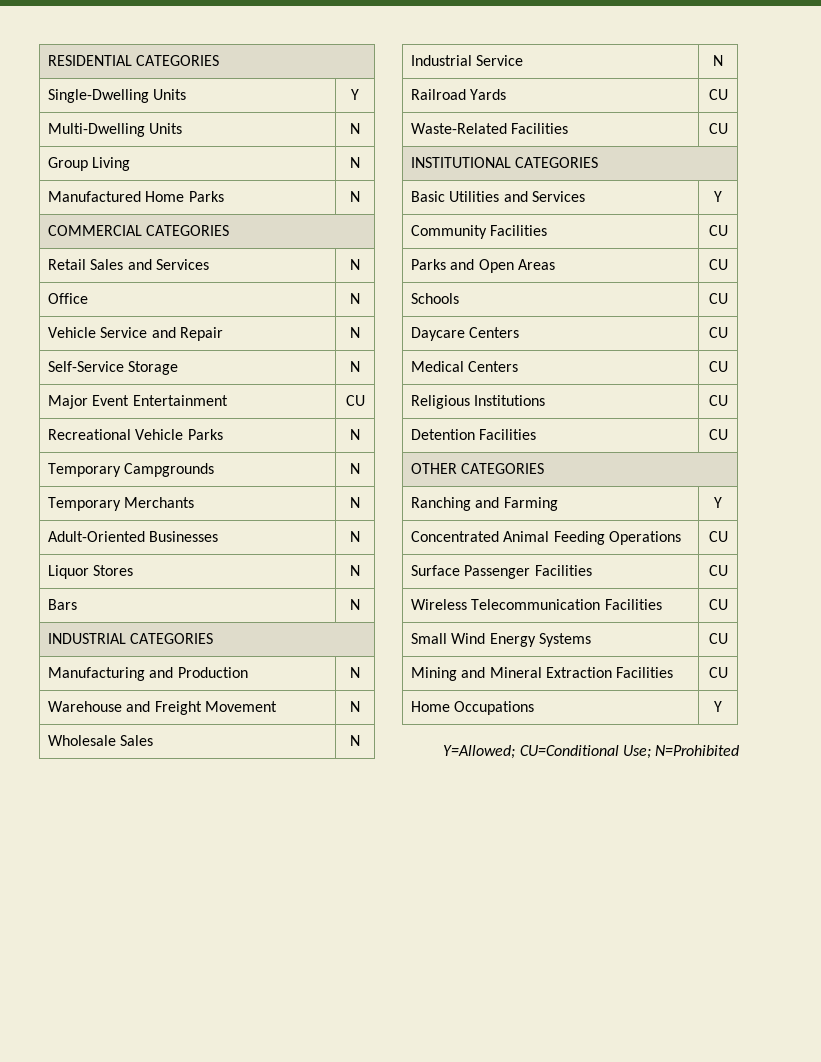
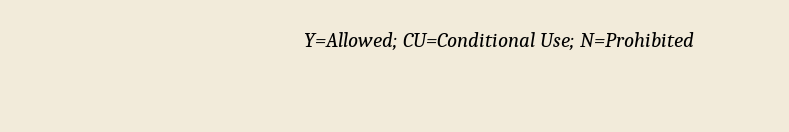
[48,55,220,66] [48,89,187,103] [351,89,359,100] [48,123,183,137] [350,123,360,134] [48,157,131,171] [350,157,360,168] [48,191,224,202] [350,191,360,202] [48,225,230,236] [48,259,209,270] [350,259,360,270] [48,293,89,304] [350,293,360,304] [48,327,223,341] [350,327,360,338] [48,361,179,375] [350,361,360,372] [48,395,228,409] [345,395,365,406] [48,429,223,440] [350,429,360,440] [48,463,215,477] [350,463,360,474] [48,497,195,511] [350,497,360,508] [48,531,219,542] [350,531,360,542] [48,565,134,579] [350,565,360,576] [48,599,78,610] [350,599,360,610] [48,633,214,644] [48,667,248,681] [350,667,360,678] [48,701,277,715] [350,701,360,712] [48,735,154,746] [350,735,360,746] [411,55,524,66] [713,55,723,66] [411,89,507,100] [708,89,728,100] [411,123,569,134] [708,123,728,134] [411,157,599,168] [411,191,585,202] [714,191,722,202] [411,225,548,239] [708,225,728,236] [411,259,555,273] [708,259,728,270] [411,293,460,304] [708,293,728,304] [411,327,520,341] [708,327,728,338] [411,361,519,372] [708,361,728,372] [411,395,546,409] [708,395,728,406] [411,429,537,440] [708,429,728,440] [411,463,545,474] [411,497,558,511] [714,497,722,508] [411,531,681,545] [708,531,728,542] [411,565,592,579] [708,565,728,576] [411,599,662,610] [708,599,728,610] [411,633,591,647] [708,633,728,644] [411,667,674,681] [708,667,728,678] [411,701,535,715] [714,701,722,712] RESIDENTIAL CATEGORIES // Single-Dwelling Units | Y // Multi-Dwelling Units | N // Group Living | N // Manufactured Home Parks | N // COMMERCIAL CATEGORIES // Retail Sales and Services | N // Office | N // Vehicle Service and Repair | N // Self-Service Storage | N // Major Event Entertainment | CU // Recreational Vehicle Parks | N // Temporary Campgrounds | N // Temporary Merchants | N // Adult-Oriented Businesses | N // Liquor Stores | N // Bars | N // INDUSTRIAL CATEGORIES // Manufacturing and Production | N // Warehouse and Freight Movement | N // Wholesale Sales | N // Industrial Service | N // Railroad Yards | CU // Waste-Related Facilities | CU // INSTITUTIONAL CATEGORIES // Basic Utilities and Services | Y // Community Facilities | CU // Parks and Open Areas | CU // Schools | CU // Daycare Centers | CU // Medical Centers | CU // Religious Institutions | CU // Detention Facilities | CU // OTHER CATEGORIES // Ranching and Farming | Y // Concentrated Animal Feeding Operations | CU // Surface Passenger Facilities | CU // Wireless Telecommunication Facilities | CU // Small Wind Energy Systems | CU // Mining and Mineral Extraction Facilities | CU // Home Occupations | Y // -> (304, 41) none

